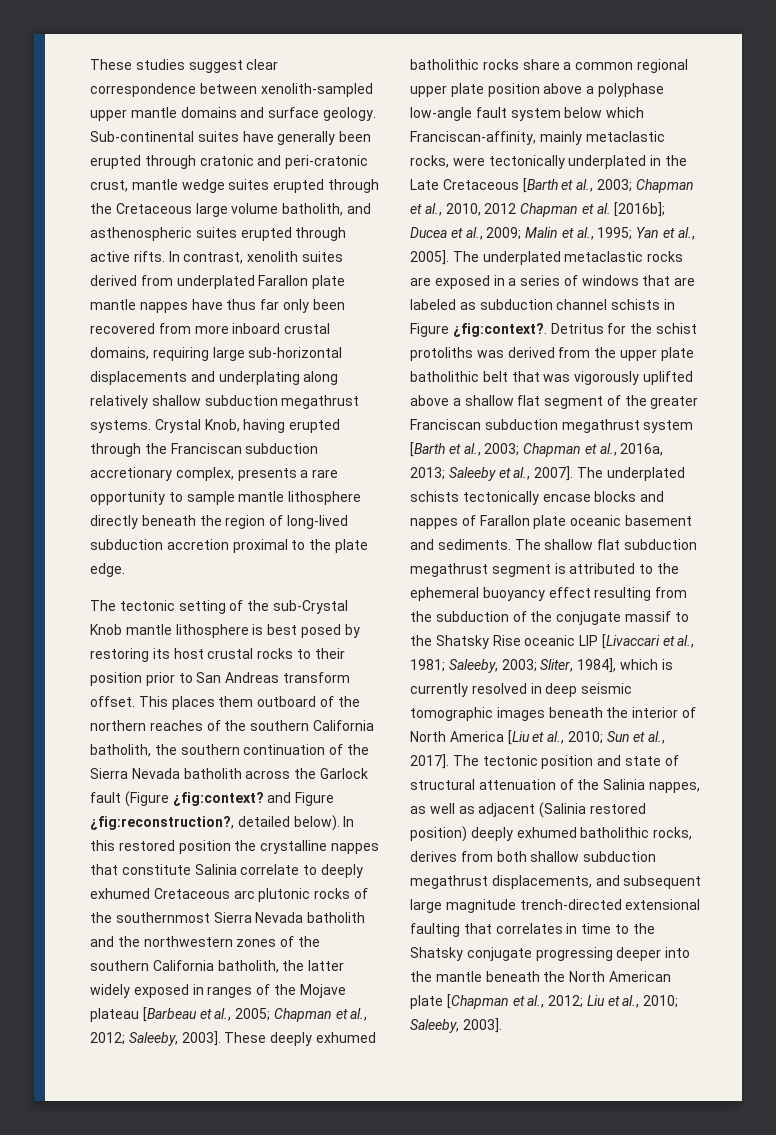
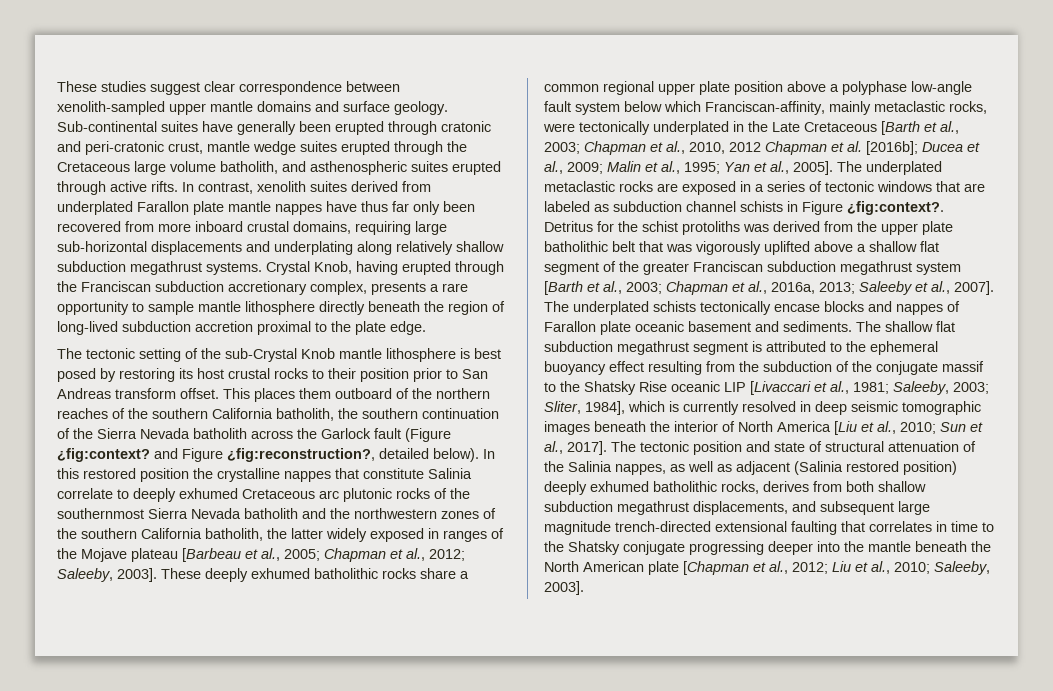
(578, 280) none -> [825,181,874,192] tectonic

